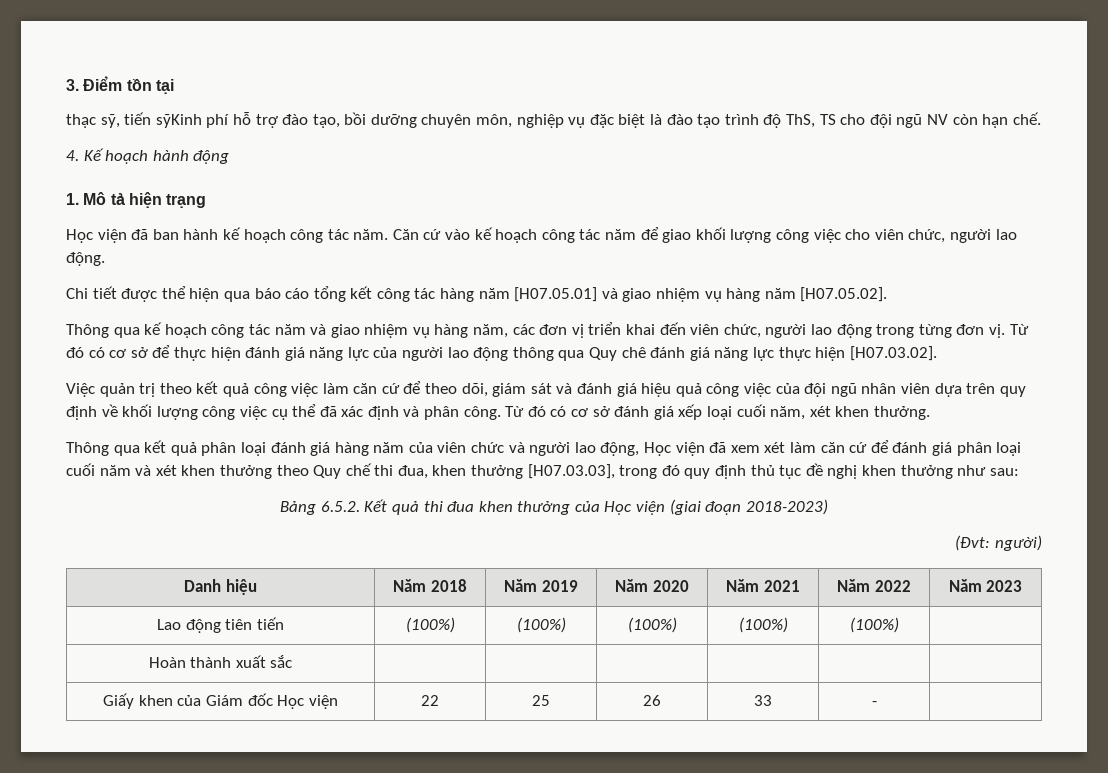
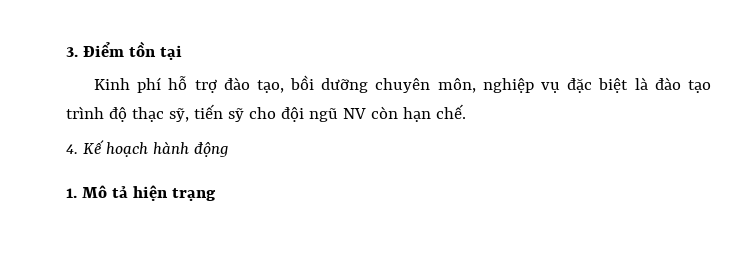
[66,112,202,128] thạc sỹ, tiến sỹKinh -> [93,78,130,90] Kinh
[785,114,836,128] ThS, TS -> [131,104,244,122] thạc sỹ, tiến sỹ
[66,227,1017,243] [66,252,105,266] [66,286,888,302] [66,322,1029,338] [66,345,937,361] [66,381,1026,397] [66,404,930,420] [66,440,1022,456] [66,463,1019,479] [280,499,828,515] [955,535,1042,551] [184,579,257,595] [393,579,467,592] [504,579,578,592] [615,579,689,592] [726,579,800,592] [837,579,911,592] [948,579,1023,592] [157,617,284,633] [405,617,455,633] [516,617,566,633] [627,617,677,633] [738,617,788,633] [849,617,899,633] [148,655,293,668] [103,693,338,709] [421,695,439,706] [532,695,550,706] [643,695,661,706] [754,695,772,706] [871,701,877,706] // Học viện đã ban hành kế hoạch công tác năm. Căn cứ vào kế hoạch công tác năm để giao khối lượng công việc cho viên chức, người lao động. // Chi tiết được thể hiện qua báo cáo tổng kết công tác hàng năm [H07.05.01] và giao nhiệm vụ hàng năm [H07.05.02]. // Thông qua kế hoạch công tác năm và giao nhiệm vụ hàng năm, các đơn vị triển khai đến viên chức, người lao động trong từng đơn vị. Từ đó có cơ sở để thực hiện đánh giá năng lực của người lao động thông qua Quy chê đánh giá năng lực thực hiện [H07.03.02]. // Việc quản trị theo kết quả công việc làm căn cứ để theo dõi, giám sát và đánh giá hiệu quả công việc của đội ngũ nhân viên dựa trên quy định về khối lượng công việc cụ thể đã xác định và phân công. Từ đó có cơ sở đánh giá xếp loại cuối năm, xét khen thưởng. // Thông qua kết quả phân loại đánh giá hàng năm của viên chức và người lao động, Học viện đã xem xét làm căn cứ để đánh giá phân loại cuối năm và xét khen thưởng theo Quy chế thi đua, khen thưởng [H07.03.03], trong đó quy định thủ tục đề nghị khen thưởng như sau: // Bảng 6.5.2. Kết quả thi đua khen thưởng của Học viện (giai đoạn 2018-2023) // (Đvt: người) // Danh hiệu | Năm 2018 | Năm 2019 | Năm 2020 | Năm 2021 | Năm 2022 | Năm 2023 // Lao động tiên tiến | (100%) | (100%) | (100%) | (100%) | (100%) | // Hoàn thành xuất sắc | | | | | | // Giấy khen của Giám đốc Học viện | 22 | 25 | 26 | 33 | - | -> (216, 194) none

